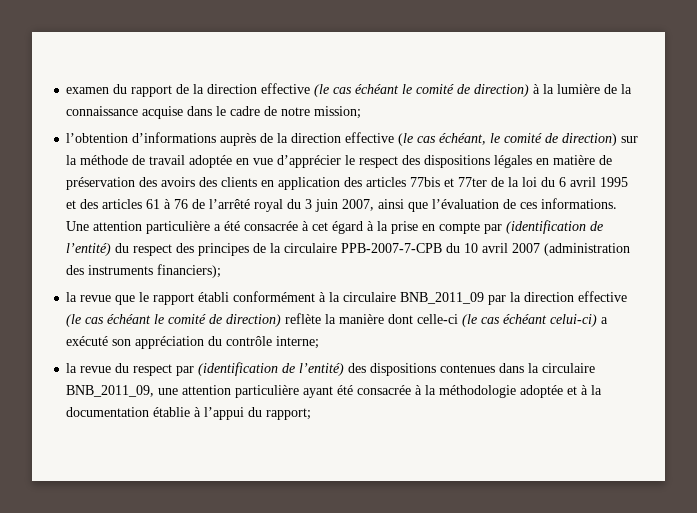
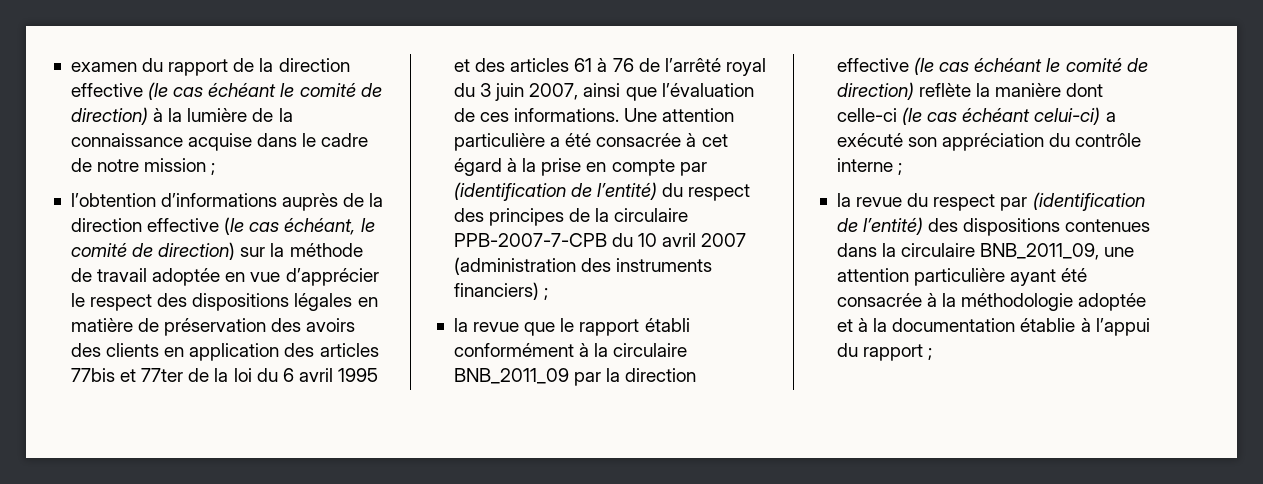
[314,106,362,119] mission; -> [144,158,216,175] mission ;
[157,264,222,278] financiers); -> [453,282,549,300] financiers) ;
[276,336,320,349] interne; -> [836,158,903,175] interne ;
[266,408,312,420] rapport; -> [863,344,933,361] rapport ;

